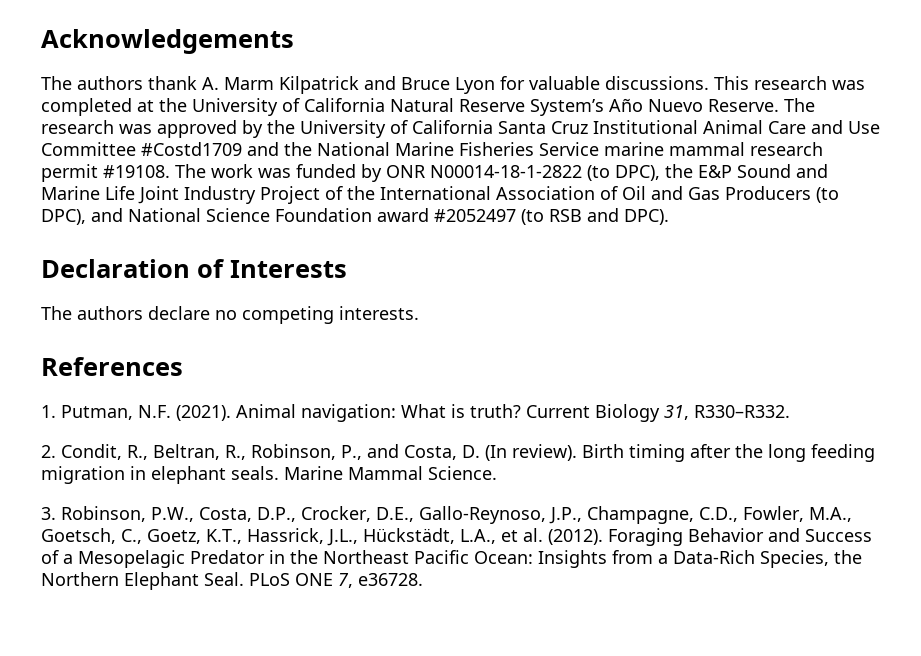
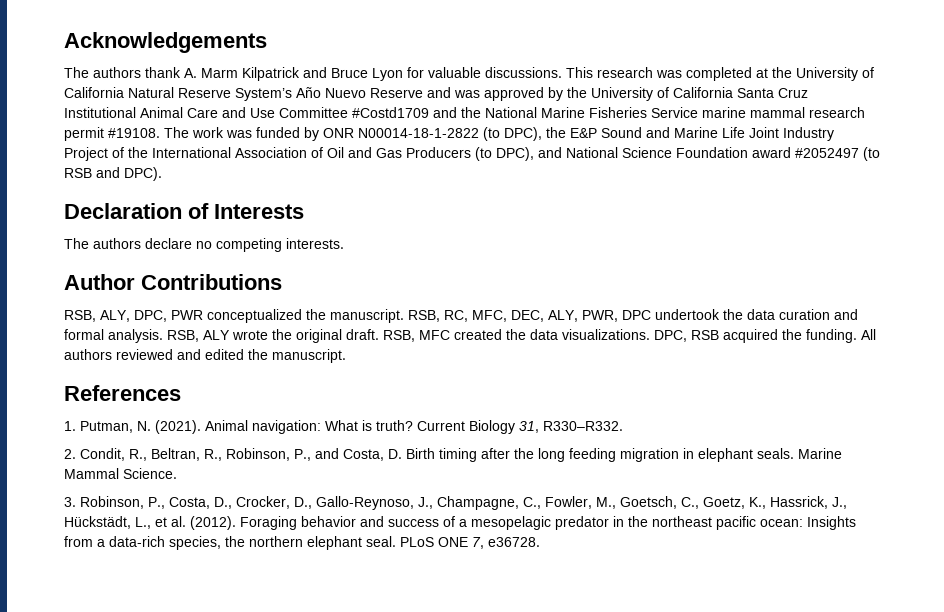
[708,98,815,112] [41,120,114,134] Reserve. The research -> [370,87,451,98] Reserve and
(419, 313) none -> [64,274,282,290] [64,309,858,323] [64,329,876,343] [64,349,346,363] // Author Contributions // RSB, ALY, DPC, PWR conceptualized the manuscript. RSB, RC, MFC, DEC, ALY, PWR, DPC undertook the data curation and formal analysis. RSB, ALY wrote the original draft. RSB, MFC created the data visualizations. DPC, RSB acquired the funding. All authors reviewed and edited the manuscript.
[138,405,171,418] N.F. -> [137,421,151,431] N.
[485,444,577,461] (In review). -> (402, 454) none
[151,506,852,524] [41,528,872,546] [41,550,862,568] [41,572,244,590] P.W., Costa, D.P., Crocker, D.E., Gallo-Reynoso, J.P., Champagne, C.D., Fowler, M.A., Goetsch, C., Goetz, K.T., Hassrick, J.L., Hückstädt, L.A., et al. (2012). Foraging Behavior and Success of a Mesopelagic Predator in the Northeast Pacific Ocean: Insights from a Data-Rich Species, the Northern Elephant Seal. -> [148,496,847,510] [64,516,856,530] [64,536,396,550] P., Costa, D., Crocker, D., Gallo-Reynoso, J., Champagne, C., Fowler, M., Goetsch, C., Goetz, K., Hassrick, J., Hückstädt, L., et al. (2012). Foraging behavior and success of a mesopelagic predator in the northeast pacific ocean: Insights from a data-rich species, the northern elephant seal.

